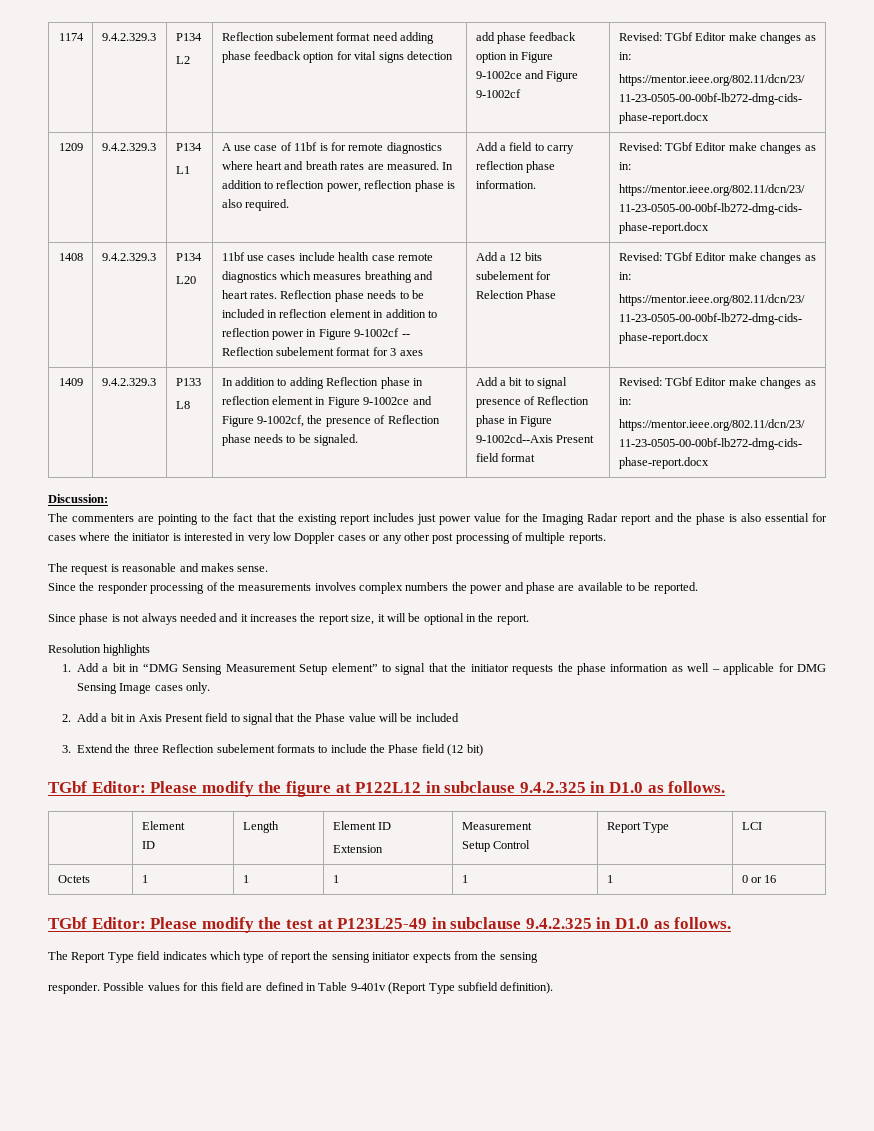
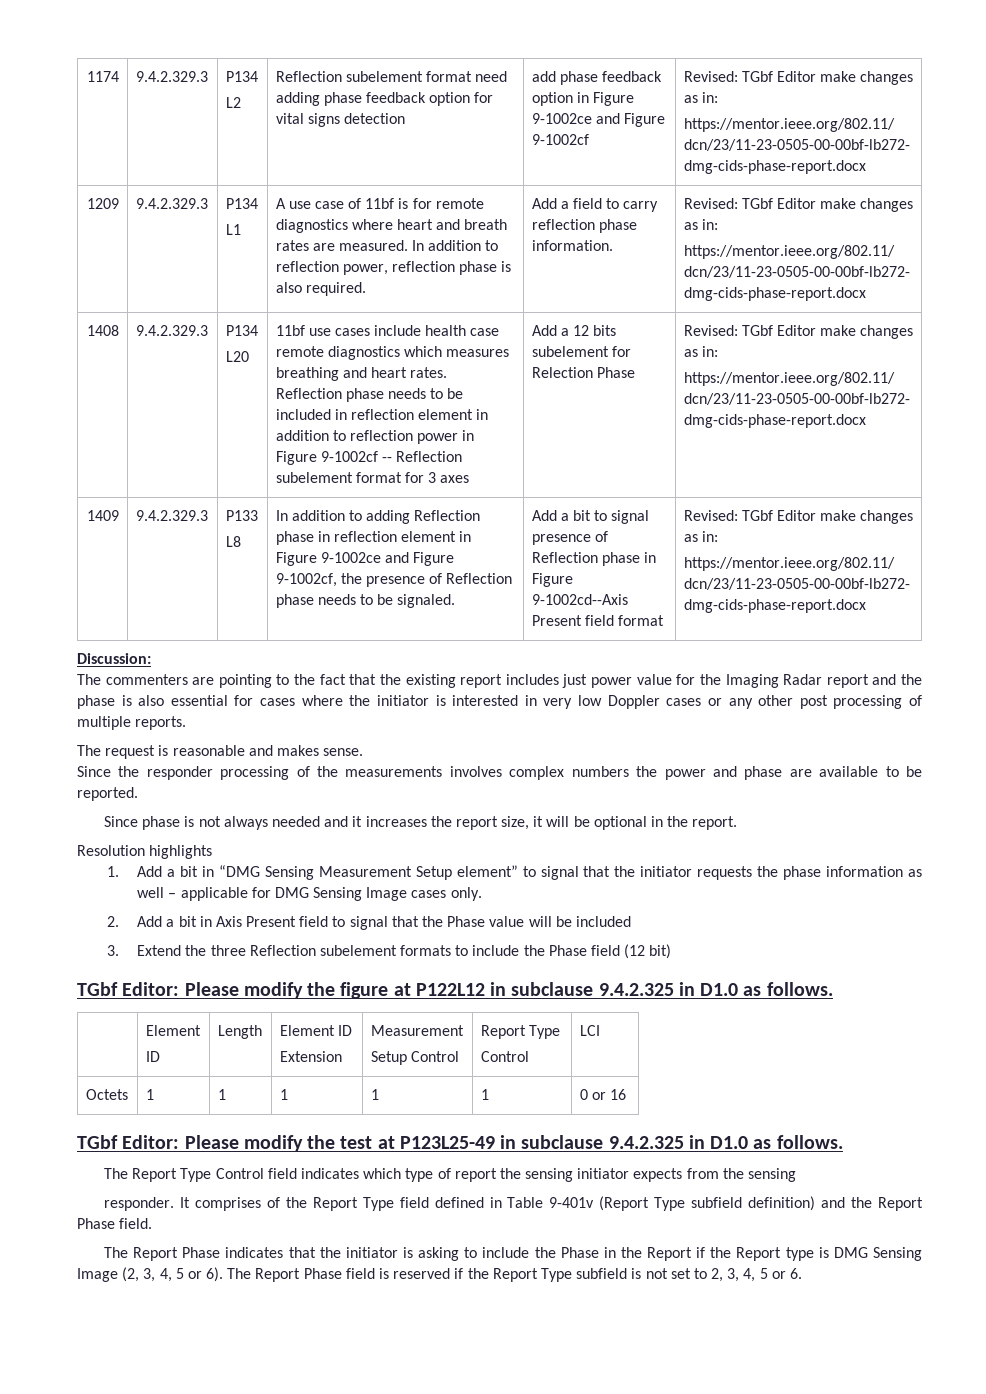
(670, 827) none -> [480,1051,529,1062] // Control
(134, 957) none -> [215,1168,264,1179] Control
[103,982,263,991] Possible values for this field are -> [179,1197,429,1211] It comprises of the Report Type field
[500,982,554,994] definition). -> [748,1196,924,1211] [77,1218,153,1229] [104,1247,923,1261] [77,1267,802,1282] definition) and the Report Phase field. // The Report Phase indicates that the initiator is asking to include the Phase in the Report if the Report type is DMG Sensing Image (2, 3, 4, 5 or 6). The Report Phase field is reserved if the Report Type subfield is not set to 2, 3, 4, 5 or 6.

